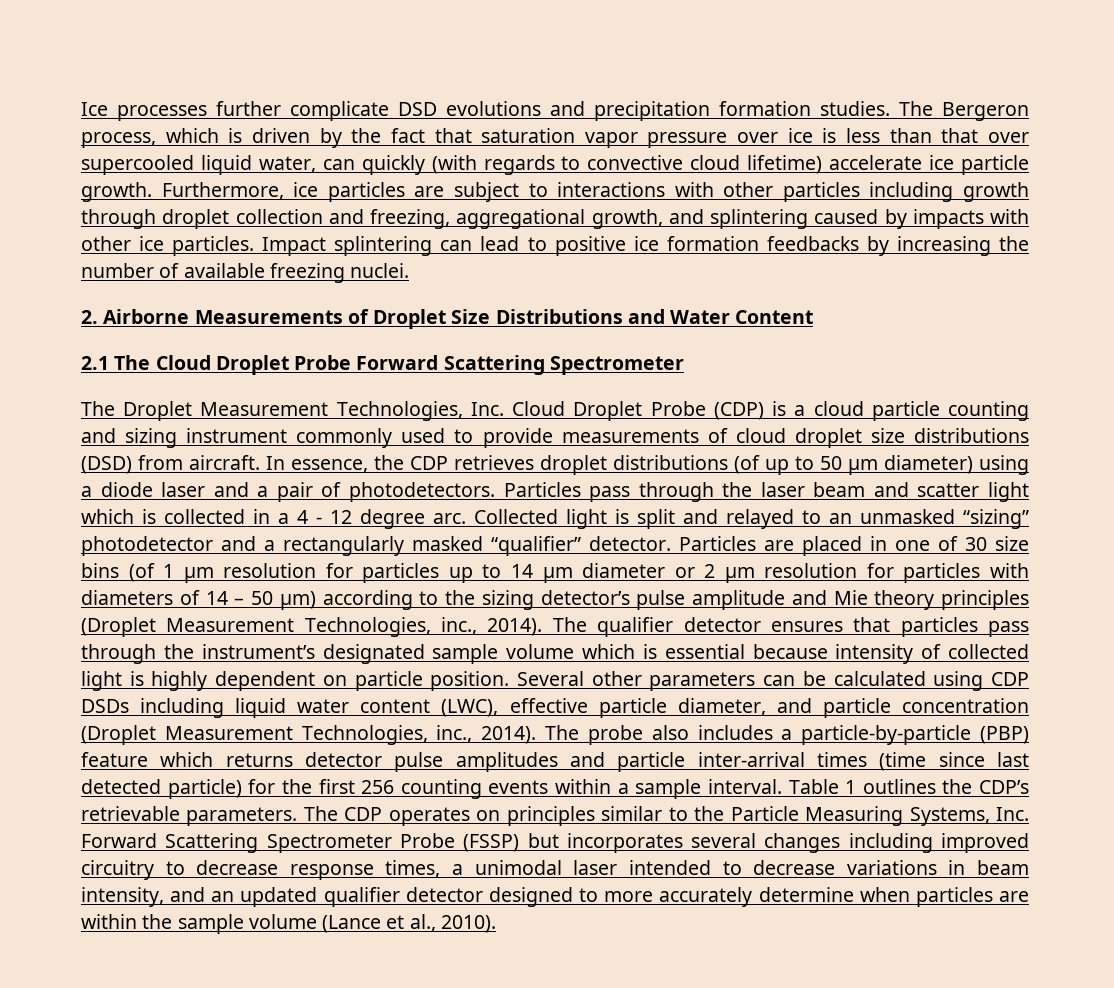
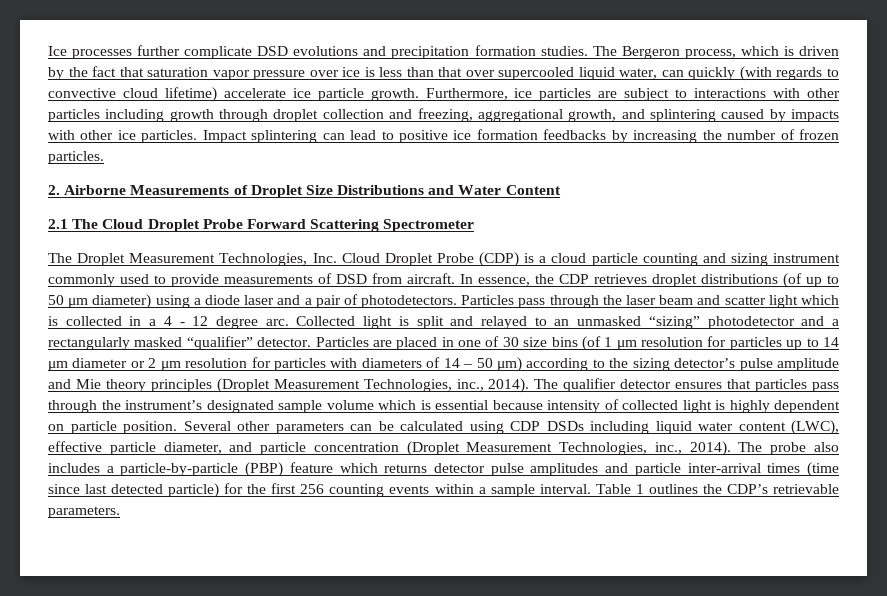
[183,263,410,283] available freezing nuclei. -> [799,129,840,140] [48,151,104,164] frozen particles.
[735,428,1029,448] [81,456,132,474] cloud droplet size distributions (DSD) -> [336,274,367,284] DSD
[303,806,1029,826] [81,833,1029,853] [81,860,1030,880] [81,887,1030,907] [81,914,496,934] The CDP operates on principles similar to the Particle Measuring Systems, Inc. Forward Scattering Spectrometer Probe (FSSP) but incorporates several changes including improved circuitry to decrease response times, a unimodal laser intended to decrease variations in beam intensity, and an updated qualifier detector designed to more accurately determine when particles are within the sample volume (Lance et al., 2010). -> (120, 512) none

